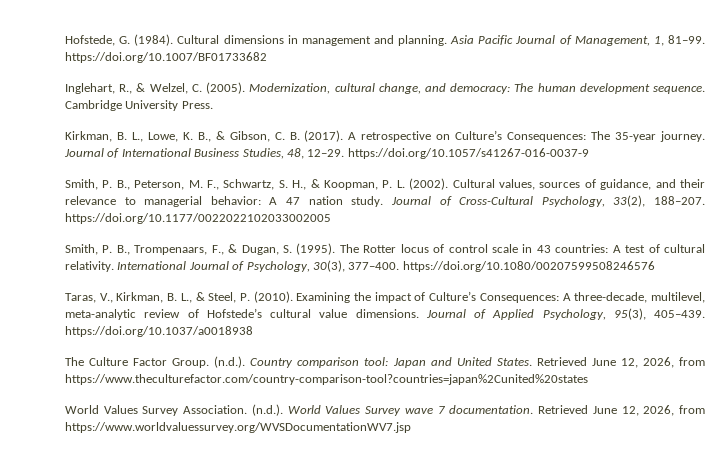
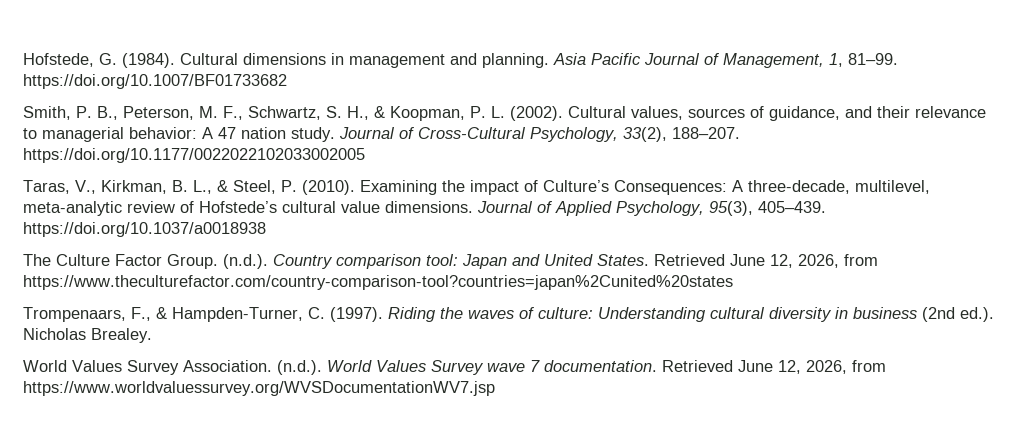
[65,82,705,94] [65,100,213,111] [65,130,706,142] [64,148,589,159] // Inglehart, R., & Welzel, C. (2005). Modernization, cultural change, and democracy: The human development sequence. Cambridge University Press. // Kirkman, B. L., Lowe, K. B., & Gibson, C. B. (2017). A retrospective on Culture’s Consequences: The 35-year journey. Journal of International Business Studies, 48, 12–29. https://doi.org/10.1057/s41267-016-0037-9 -> (287, 81) none
[65,243,706,255] [65,260,655,272] // Smith, P. B., Trompenaars, F., & Dugan, S. (1995). The Rotter locus of control scale in 43 countries: A test of cultural relativity. International Journal of Psychology, 30(3), 377–400. https://doi.org/10.1080/00207599508246576 -> (365, 155) none
(588, 379) none -> [23,307,994,322] [23,328,152,343] // Trompenaars, F., & Hampden-Turner, C. (1997). Riding the waves of culture: Understanding cultural diversity in business (2nd ed.). Nicholas Brealey.

